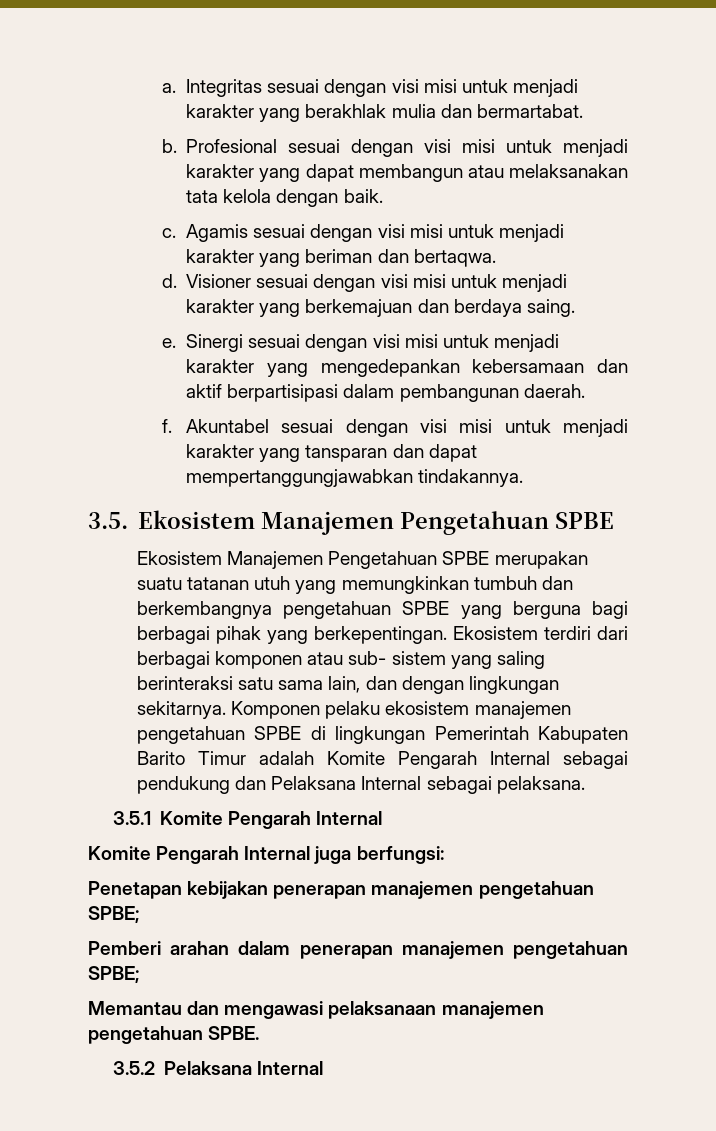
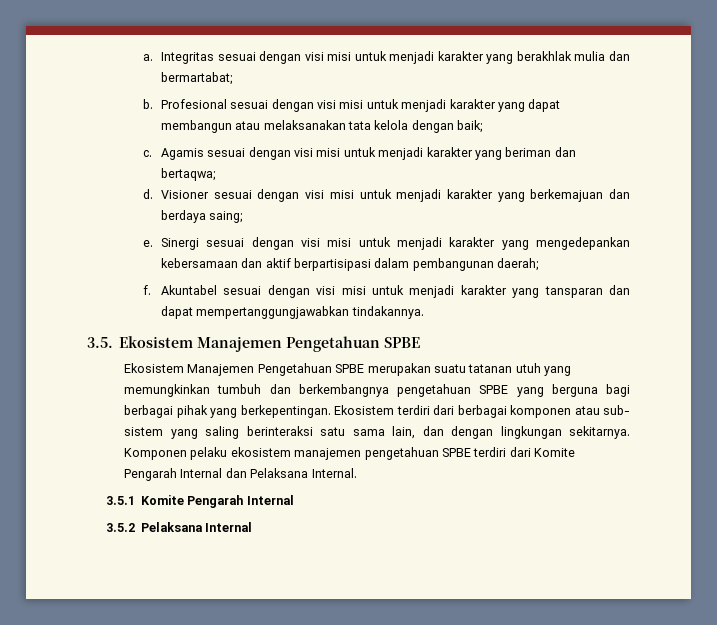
[476,104,583,118] bermartabat. -> [160,72,232,85] bermartabat;
[343,189,383,203] baik. -> [457,120,483,133] baik;
[413,249,496,267] bertaqwa. -> [160,168,215,181] bertaqwa;
[526,299,575,317] saing. -> [209,211,243,223] saing;
[523,384,585,398] daerah. -> [497,258,539,271] daerah;
[310,726,628,744] [137,751,628,769] [137,776,585,794] [112,811,383,829] [88,846,444,864] [88,881,594,899] [88,906,140,923] [88,941,628,959] [88,966,140,983] [88,1001,544,1019] [88,1026,260,1044] di lingkungan Pemerintah Kabupaten Barito Timur adalah Komite Pengarah Internal sebagai pendukung dan Pelaksana Internal sebagai pelaksana. // 3.5.1 Komite Pengarah Internal // Komite Pengarah Internal juga berfungsi: // Penetapan kebijakan penerapan manajemen pengetahuan SPBE; // Pemberi arahan dalam penerapan manajemen pengetahuan SPBE; // Memantau dan mengawasi pelaksanaan manajemen pengetahuan SPBE. -> [473,447,575,457] [123,468,357,481] [105,495,294,508] terdiri dari Komite Pengarah Internal dan Pelaksana Internal. // 3.5.1 Komite Pengarah Internal

